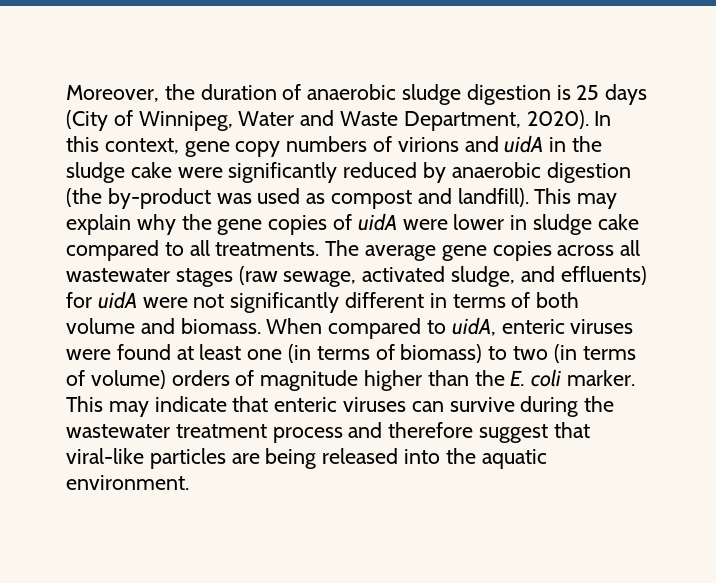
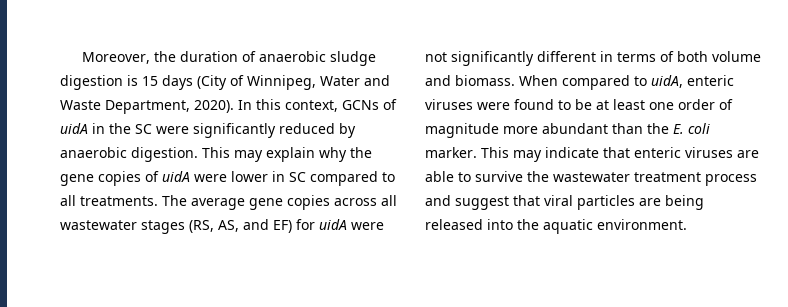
[576,85,600,100] 25 -> [142,76,158,86] 15
[184,136,499,157] gene copy numbers of virions and -> [342,99,397,110] GCNs of
[66,162,172,183] sludge cake -> [135,124,152,134] SC
[546,162,631,183] [66,188,529,209] digestion (the by-product was used as compost and landfill). -> [131,147,198,162] digestion.
[533,214,639,235] sludge cake -> [289,172,306,182] SC
[238,266,647,287] (raw sewage, activated sludge, and effluents) -> [189,219,292,233] (RS, AS, and EF)
(171, 352) none -> [558,99,592,110] to be
[288,344,636,363] [66,370,423,391] (in terms of biomass) to two (in terms of volume) orders of magnitude higher -> [678,99,733,110] [425,123,608,138] order of magnitude more abundant
[411,396,579,417] can survive during -> [737,150,759,158] [425,171,523,182] are able to survive
[388,422,474,438] therefore -> (451, 200) none
[66,448,144,464] viral-like -> [544,195,573,206] viral

